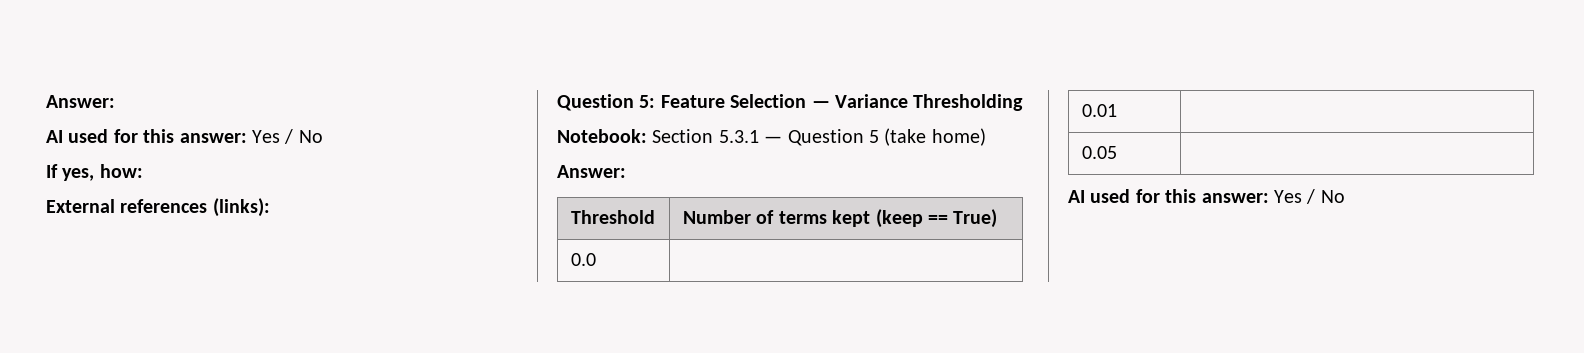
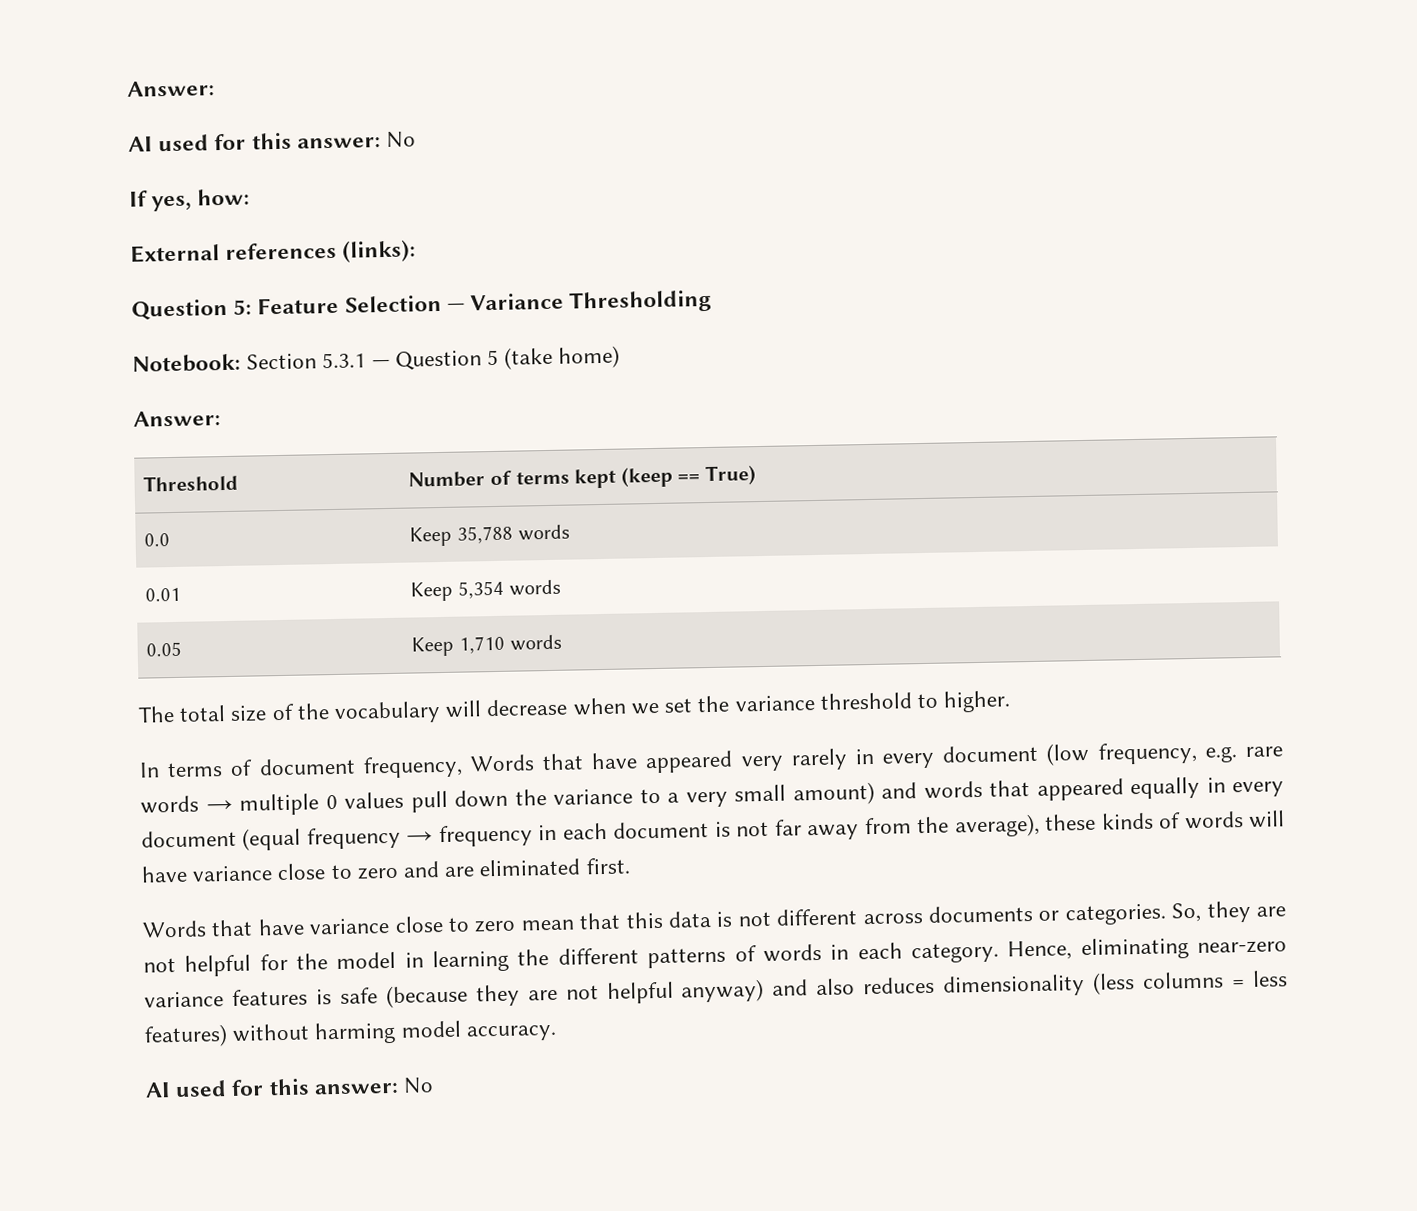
[252,129,294,144] Yes / -> (381, 143) none
[1081,104,1117,117] [1081,146,1117,159] [1068,189,1316,204] // 0.01 | // 0.05 | // AI used for this answer: Yes / -> [409,524,570,547] [145,587,182,602] [410,579,561,602] [146,641,183,657] [411,634,562,657] [138,690,1012,724] [139,741,1283,779] [140,776,1284,816] [141,810,1286,851] [141,857,630,883] [142,900,1286,938] [143,937,1288,977] [144,970,1288,1009] [144,1020,557,1048] [145,1078,399,1098] Keep 35,788 words // 0.01 | Keep 5,354 words // 0.05 | Keep 1,710 words // The total size of the vocabulary will decrease when we set the variance threshold to higher. // In terms of document frequency, Words that have appeared very rarely in every document (low frequency, e.g. rare words → multiple 0 values pull down the variance to a very small amount) and words that appeared equally in every document (equal frequency → frequency in each document is not far away from the average), these kinds of words will have variance close to zero and are eliminated first. // Words that have variance close to zero mean that this data is not different across documents or categories. So, they are not helpful for the model in learning the different patterns of words in each category. Hence, eliminating near-zero variance features is safe (because they are not helpful anyway) and also reduces dimensionality (less columns = less features) without harming model accuracy. // AI used for this answer:

